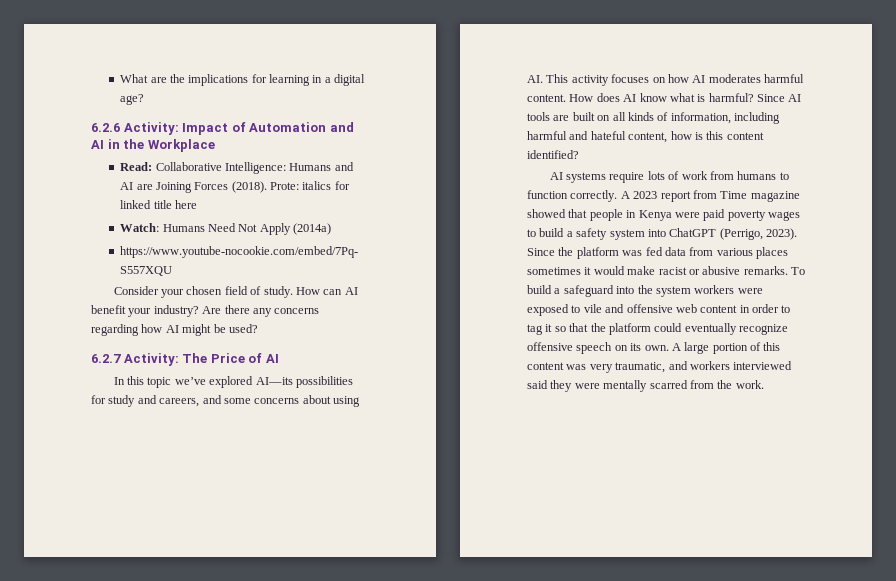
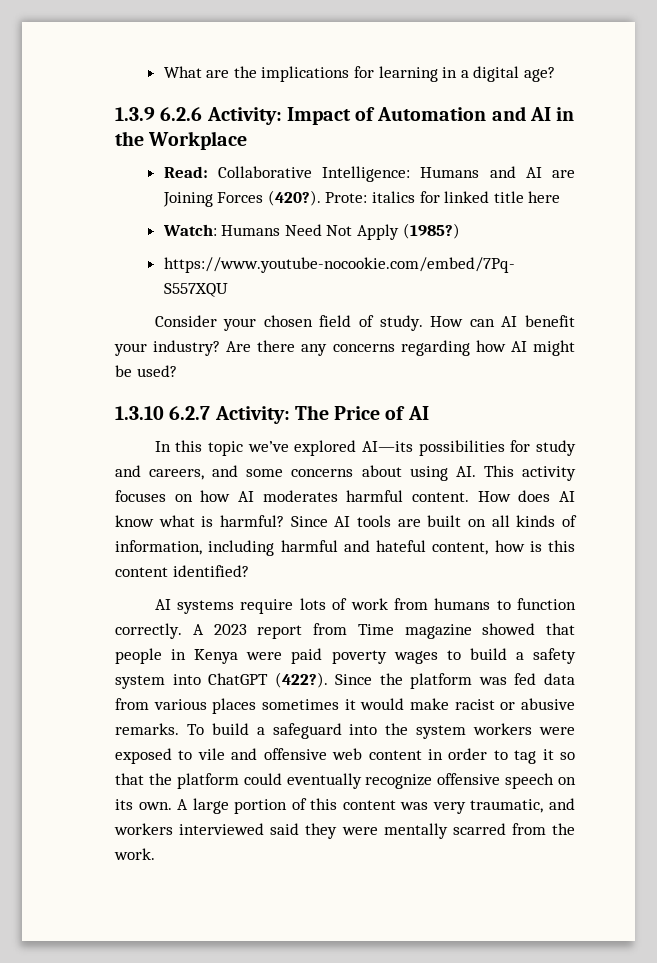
(145, 99) none -> [115,107,155,121] 1.3.9
[231,181,267,193] (2018). -> [267,190,321,206] (420?).
[293,223,332,235] (2014a) -> [402,223,460,239] (1985?)
(258, 328) none -> [115,406,164,420] 1.3.10
[719,228,797,240] (Perrigo, 2023). -> [274,672,328,688] (422?).

